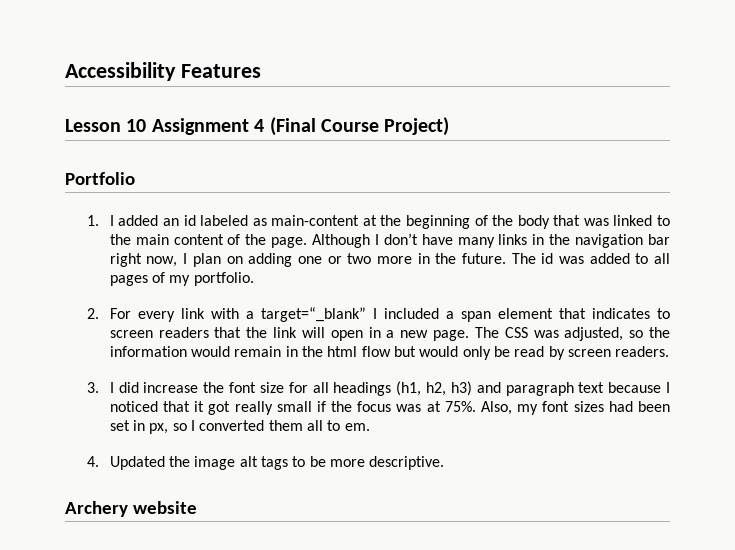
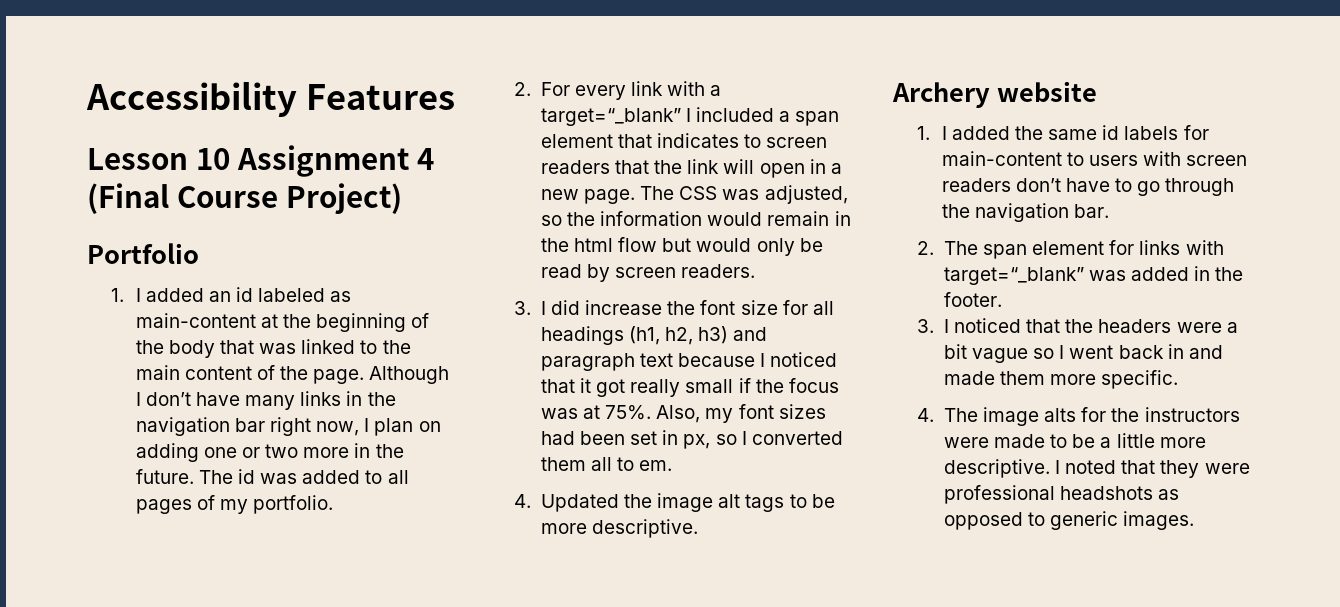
(197, 507) none -> [917,125,1209,140] [941,151,1248,166] [941,178,1235,196] [941,203,1110,222] [917,240,1224,259] [943,266,1244,285] [943,292,1002,307] [917,318,1238,333] [943,344,1223,363] [943,370,1179,389] [917,407,1240,426] [943,433,1206,448] [943,459,1250,478] [943,485,1180,504] [943,511,1195,530] // 1. I added the same id labels for main-content to users with screen readers don’t have to go through the navigation bar. // 2. The span element for links with target=“_blank” was added in the footer. // 3. I noticed that the headers were a bit vague so I went back in and made them more specific. // 4. The image alts for the instructors were made to be a little more descriptive. I noted that they were professional headshots as opposed to generic images.

